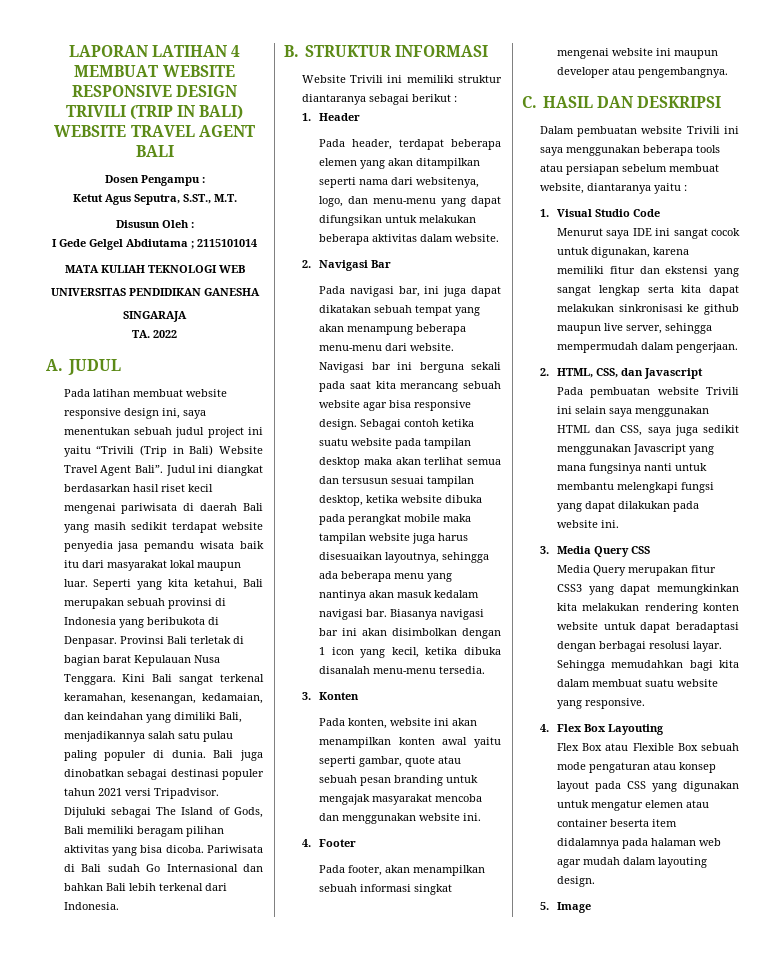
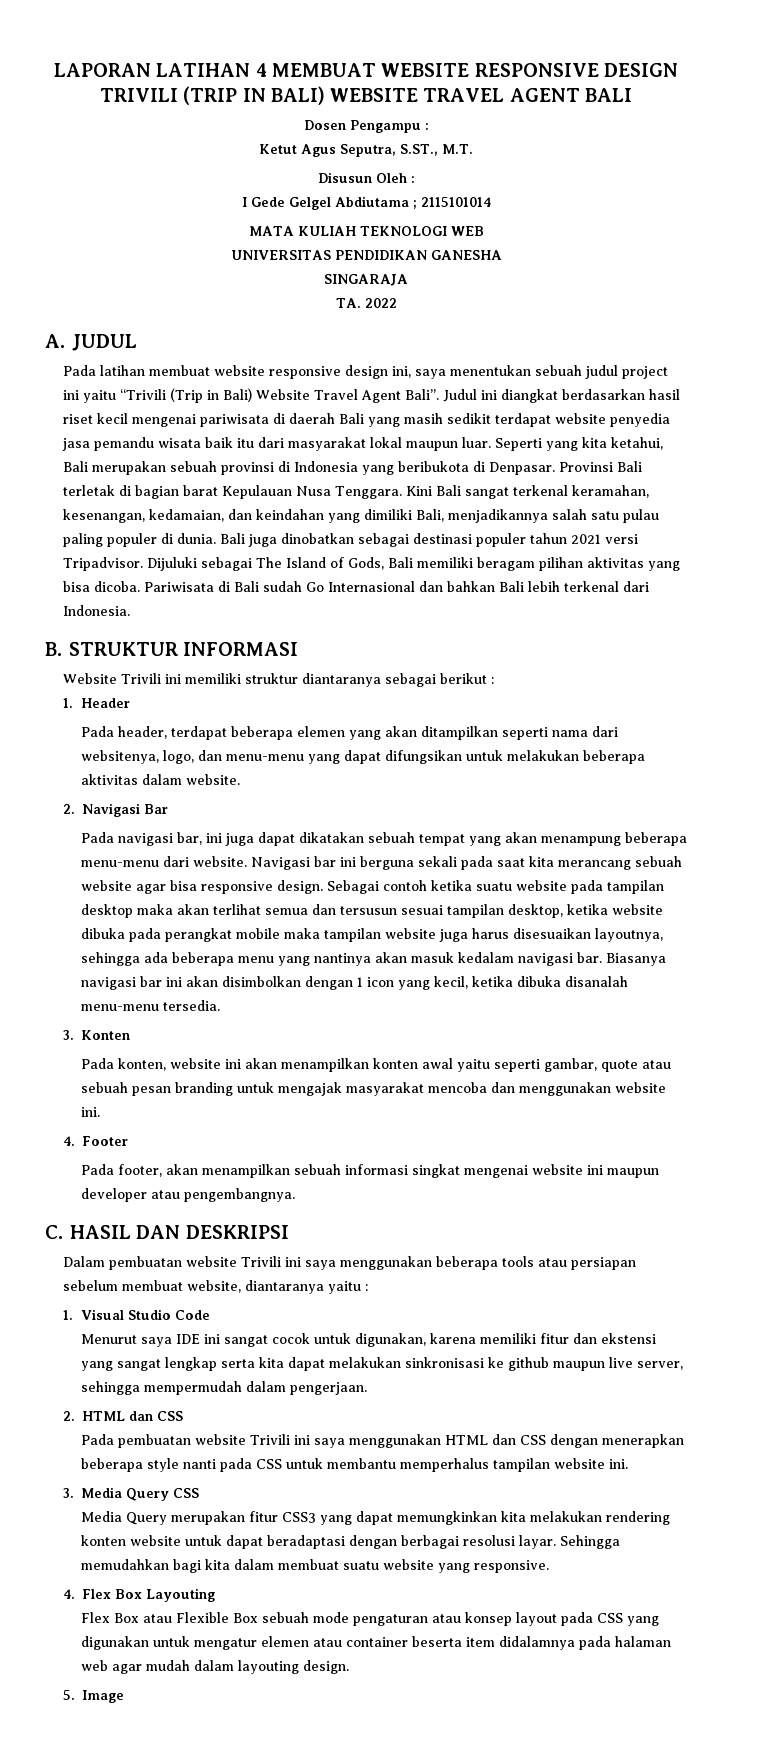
[557,368,704,379] HTML, CSS, dan Javascript -> [81,1411,183,1421] HTML dan CSS
[575,406,607,414] selain -> (310, 1440) none
[620,425,739,436] [557,444,715,455] [557,463,708,474] [557,482,715,493] [557,501,700,512] CSS, saya juga sedikit menggunakan Javascript yang mana fungsinya nanti untuk membantu melengkapi fungsi yang dapat dilakukan pada -> [519,1434,684,1448] [80,1458,550,1472] CSS dengan menerapkan beberapa style nanti pada CSS untuk membantu memperhalus tampilan

